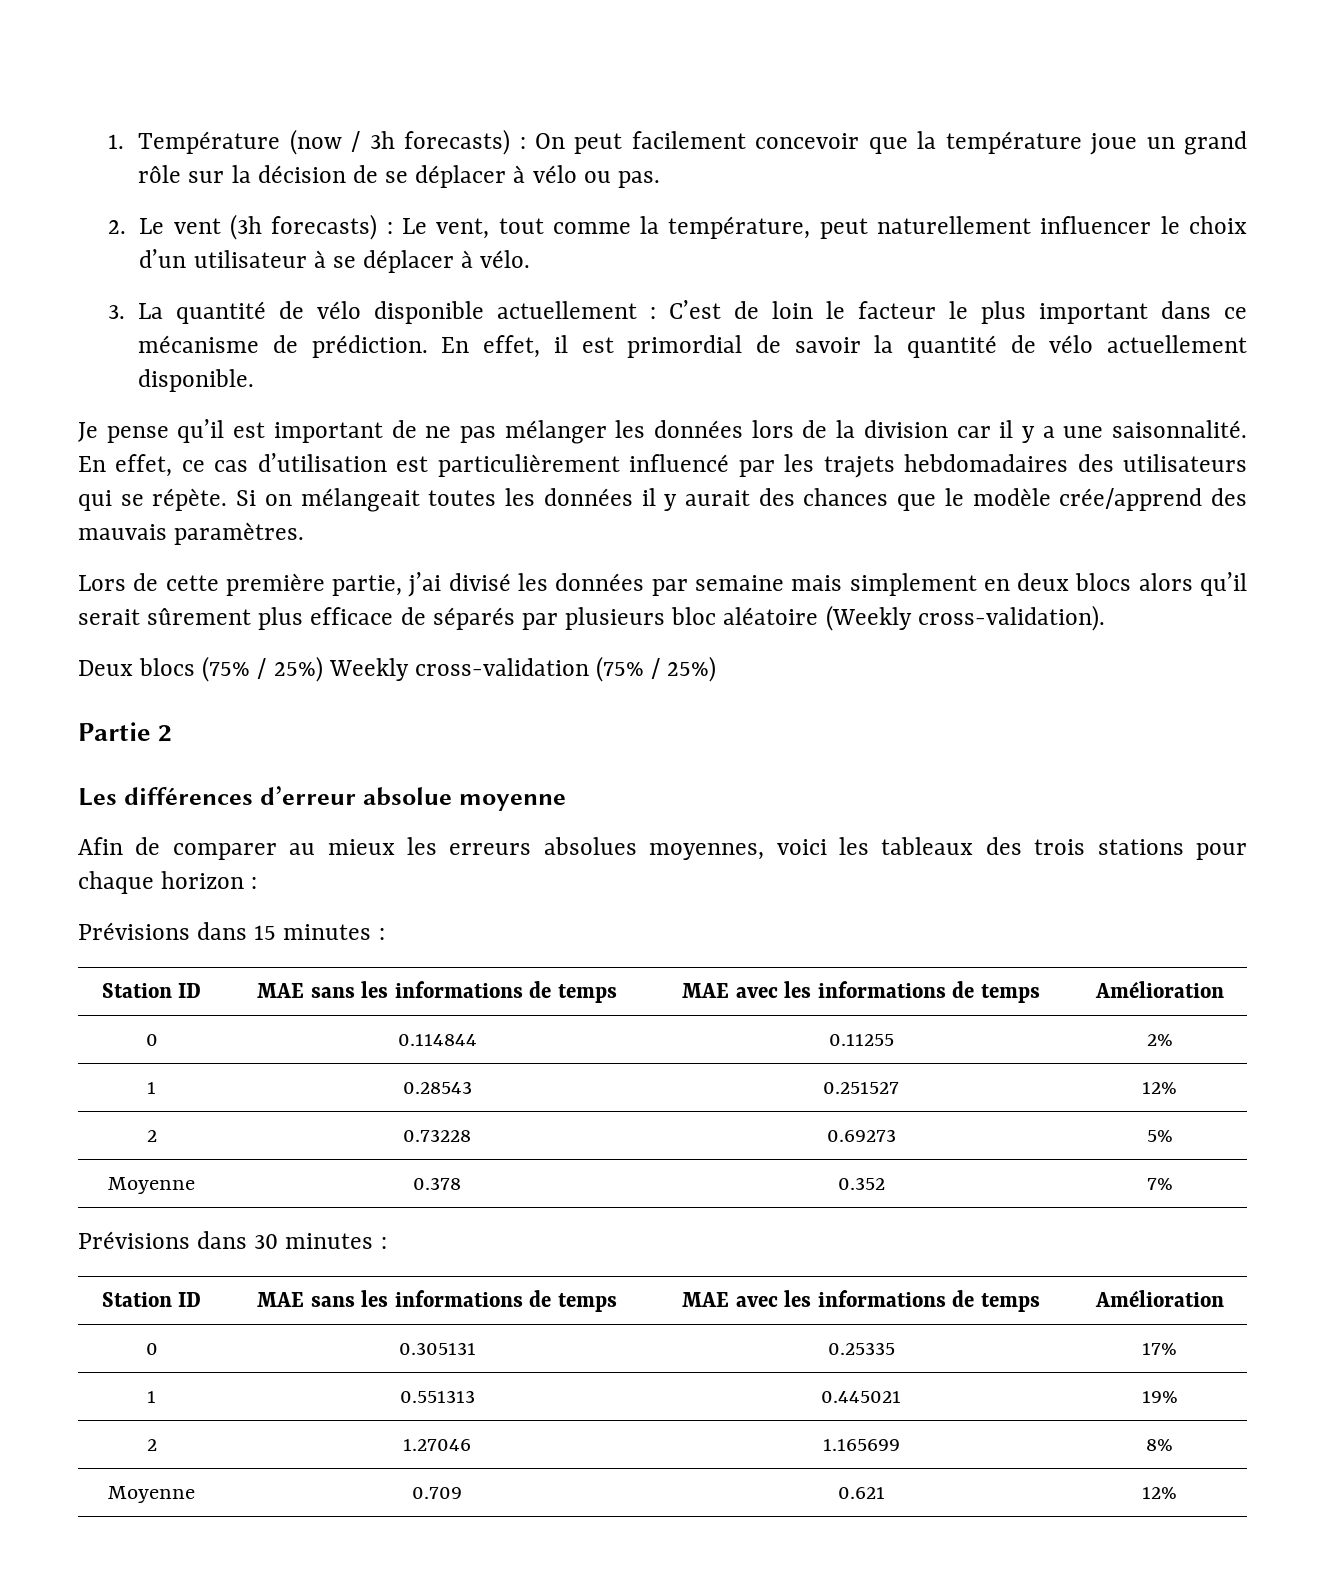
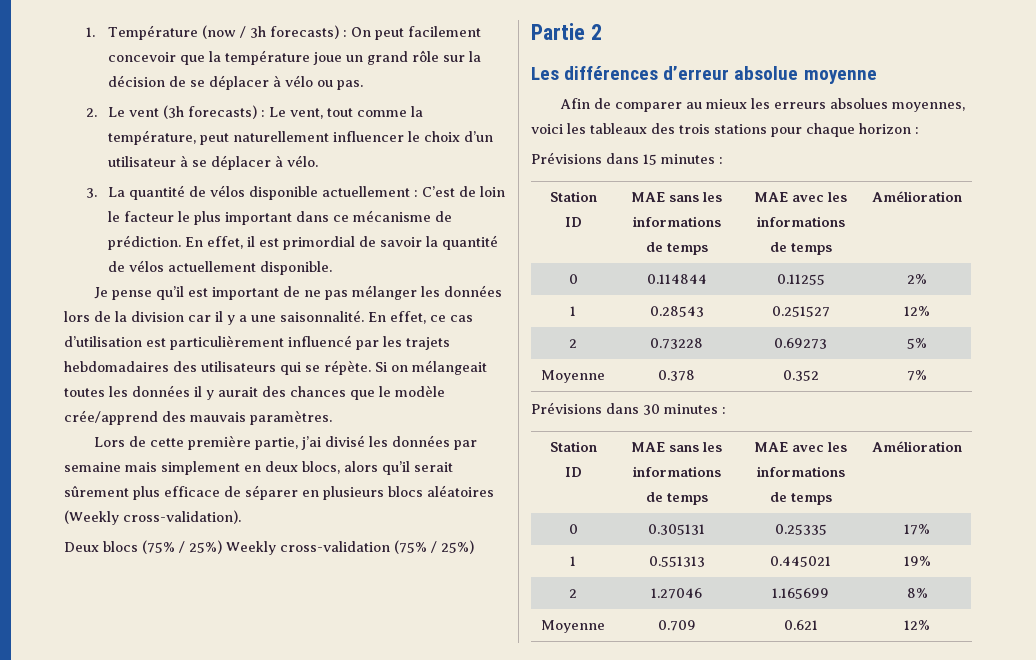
[317,301,362,319] vélo -> [209,185,245,197] vélos
[1049,335,1094,353] vélo -> [128,260,164,272] vélos
[1075,573,1132,591] blocs -> [302,461,340,474] blocs,
[432,607,819,630] séparés par plusieurs bloc aléatoire -> [245,485,494,500] séparer en plusieurs blocs aléatoires

